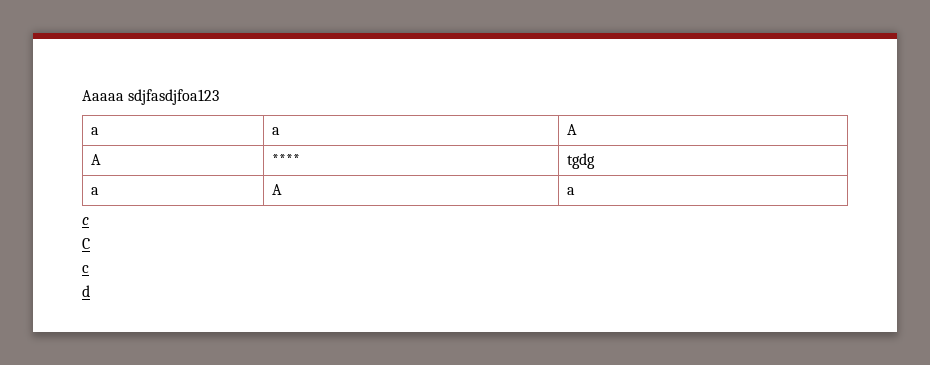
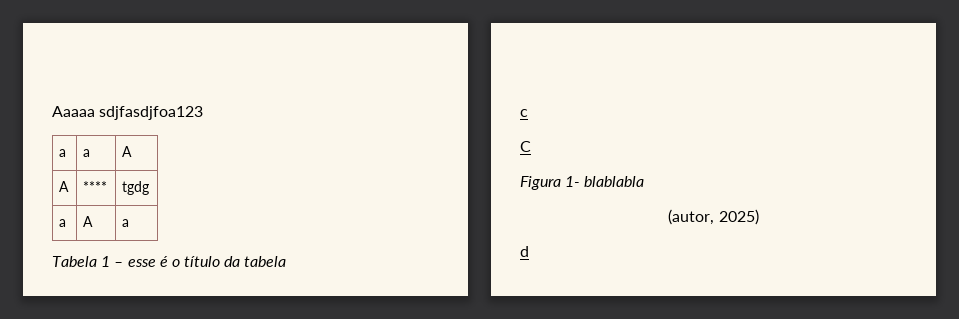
[82,217,89,225] [82,238,90,249] [82,265,89,273] c // C // c -> [52,256,287,267] [520,109,528,117] [520,141,531,152] [520,176,645,190] [668,209,759,225] Tabela 1 – esse é o título da tabela // c // C // Figura 1- blablabla // (autor, 2025)

